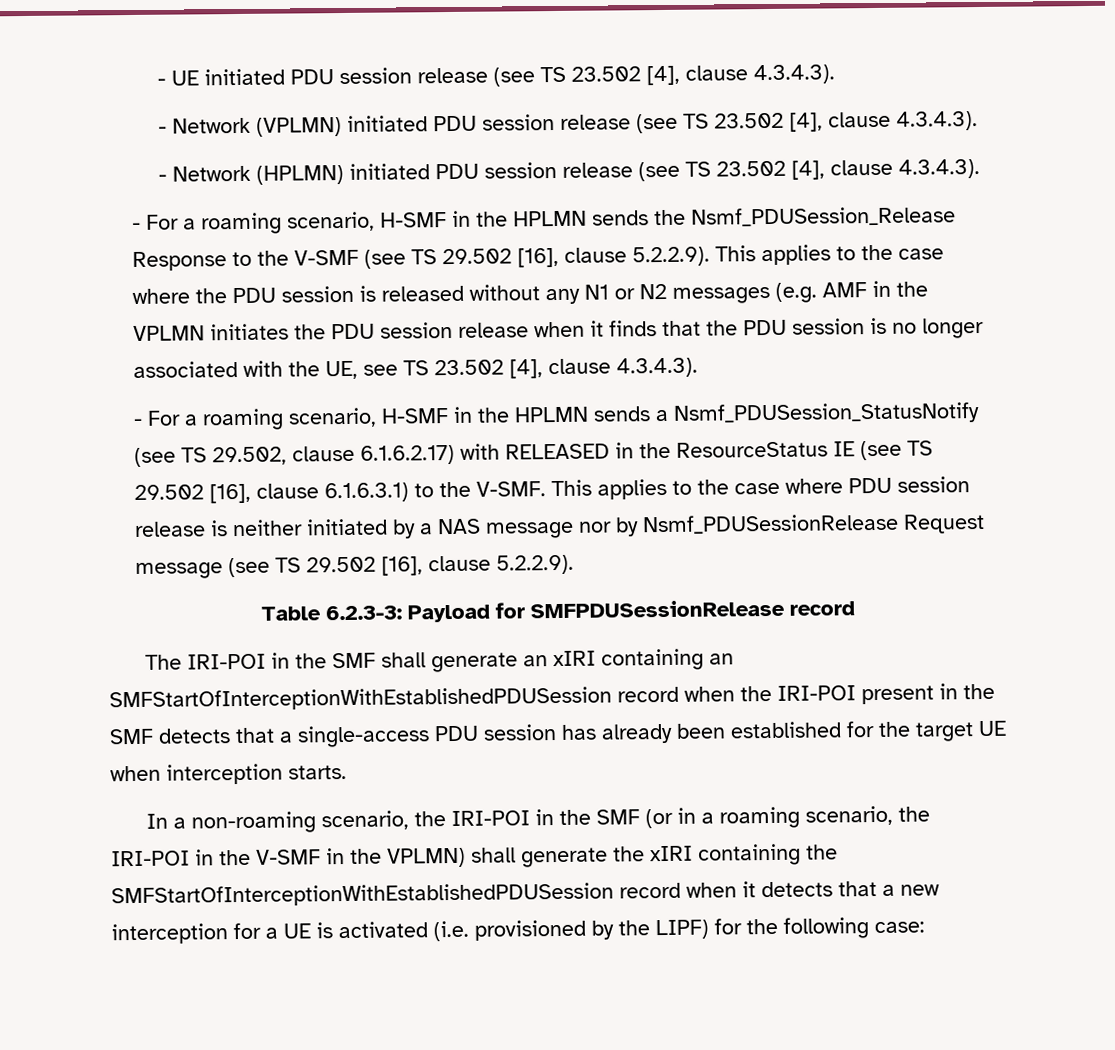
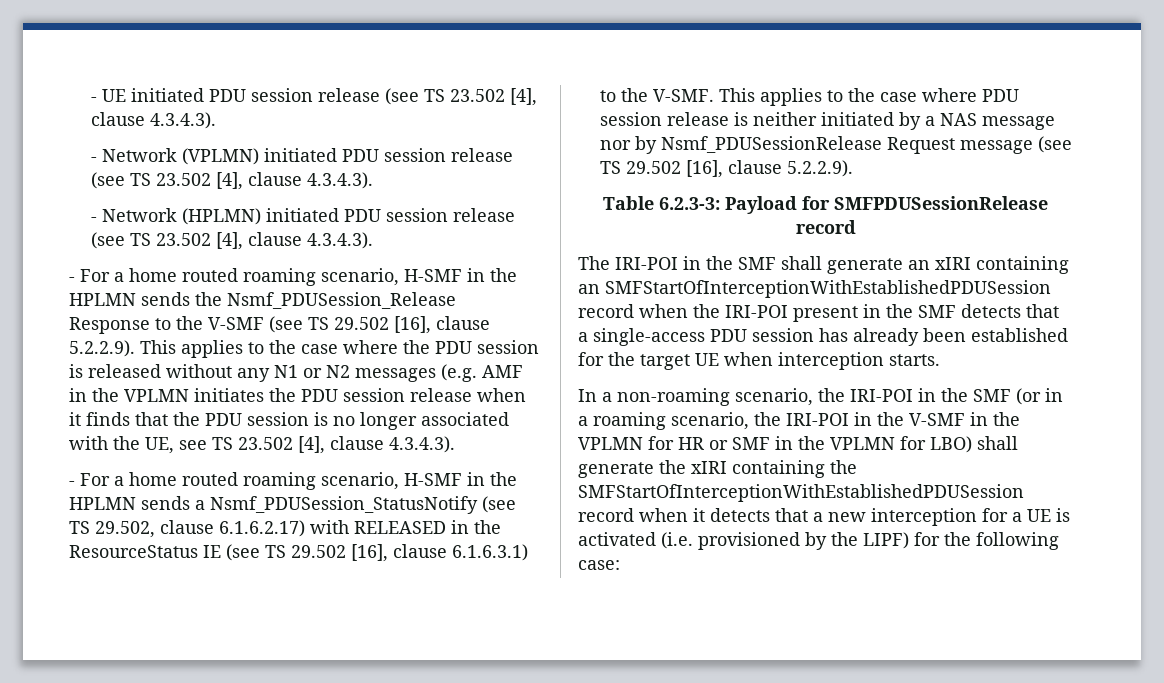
(197, 224) none -> [129,268,239,282] home routed
(199, 420) none -> [129,472,239,486] home routed
[387,847,466,868] VPLMN) -> [578,436,972,453] VPLMN for HR or SMF in the VPLMN for LBO)

